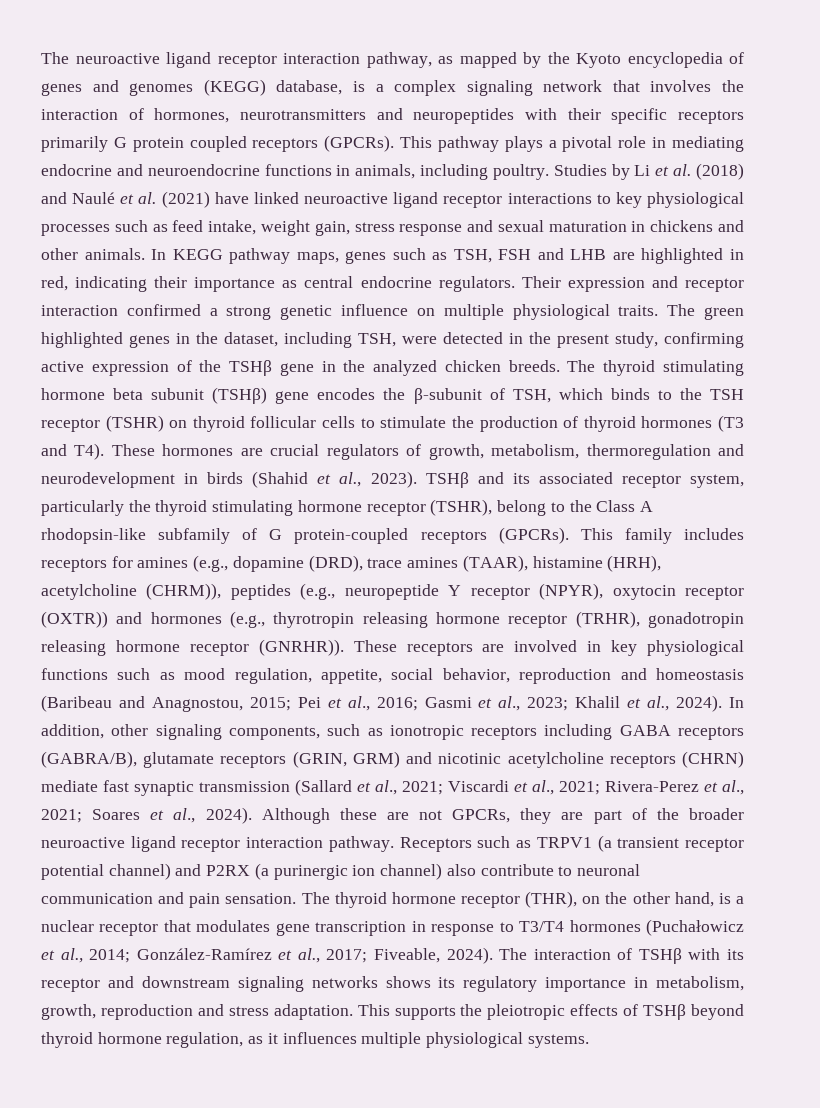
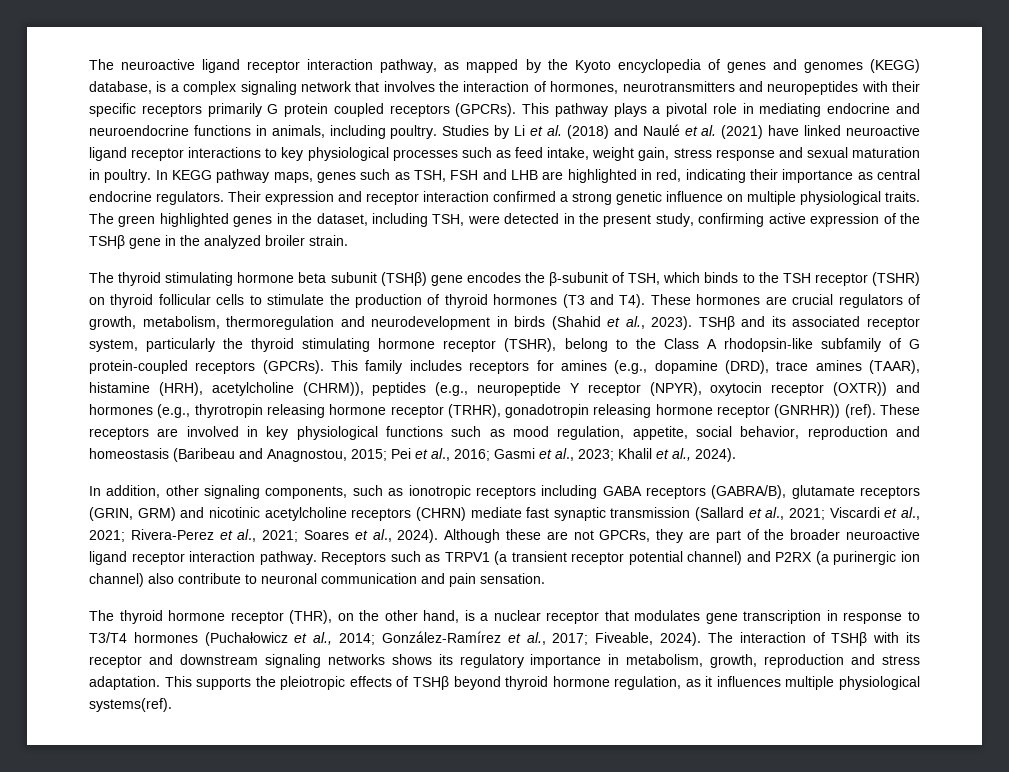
[650,220,745,232] [41,248,145,260] chickens and other animals. -> [104,169,152,183] poultry.
[444,360,560,372] chicken breeds. -> [265,235,348,246] broiler strain. //
[258,639,344,656] (GNRHR)). -> [774,404,876,418] (GNRHR)) (ref).
(723, 703) none -> (736, 455) //
(297, 898) none -> (545, 578) //
[527,1034,589,1048] systems. -> [89,698,172,712] systems(ref).

